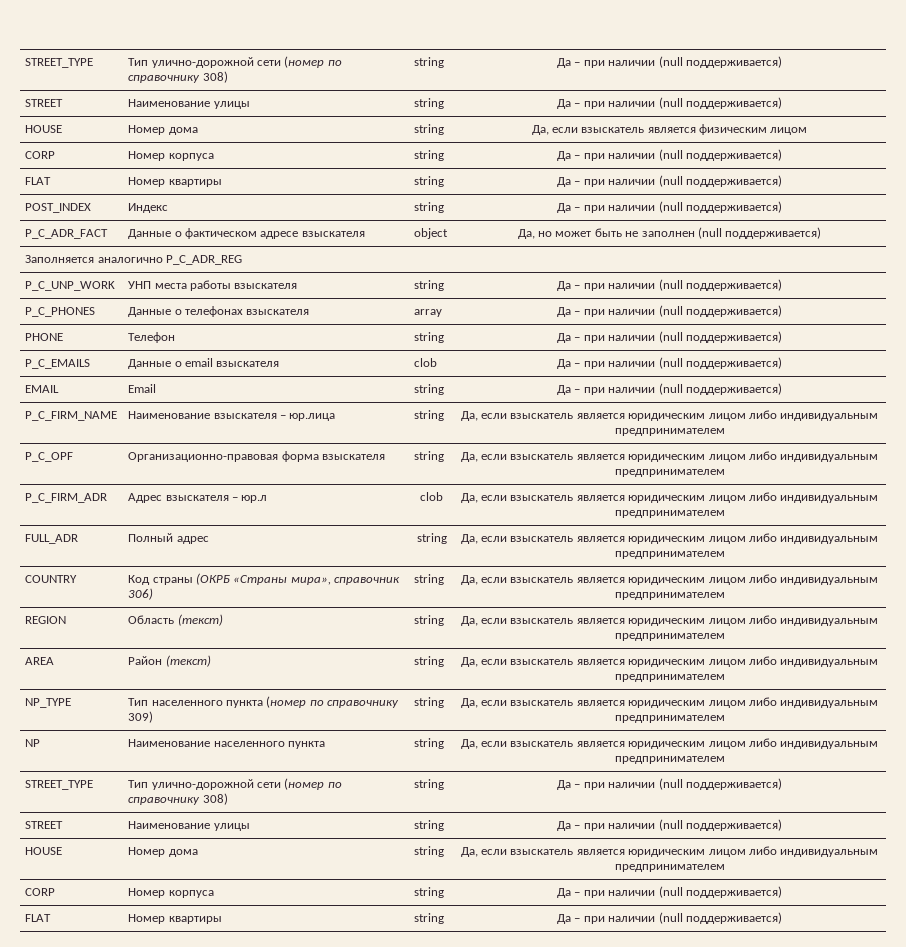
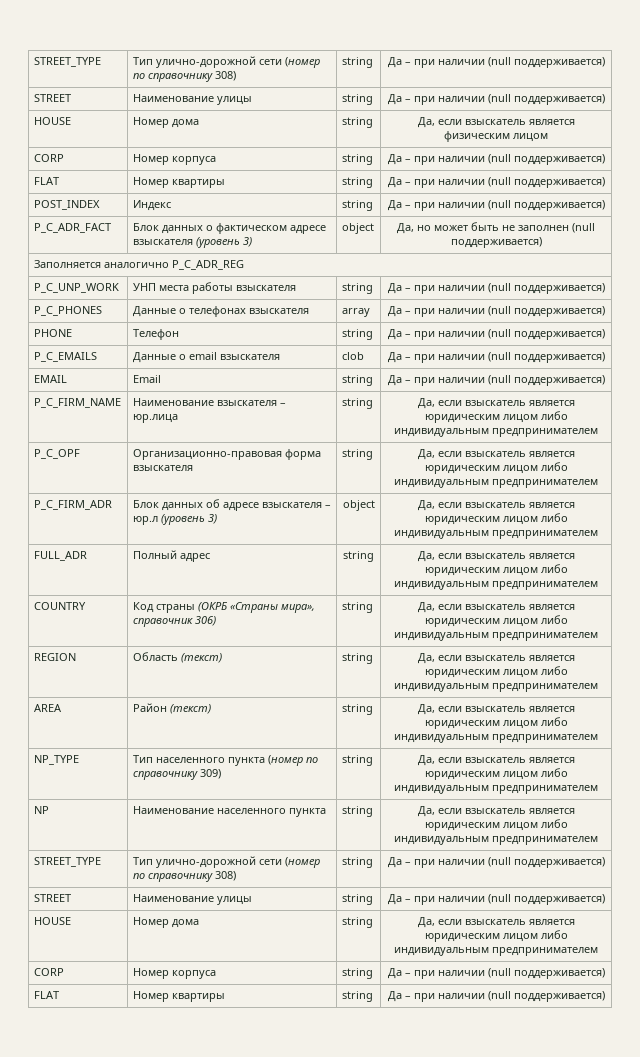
[128,229,172,239] Данные -> [132,223,203,234] Блок данных
(365, 234) none -> [195,237,252,248] (уровень 3)
[128,493,163,503] Адрес -> [132,499,259,511] Блок данных об адресе
[420,492,443,501] | clob -> [160,514,217,525] [342,500,375,511] (уровень 3) | object

